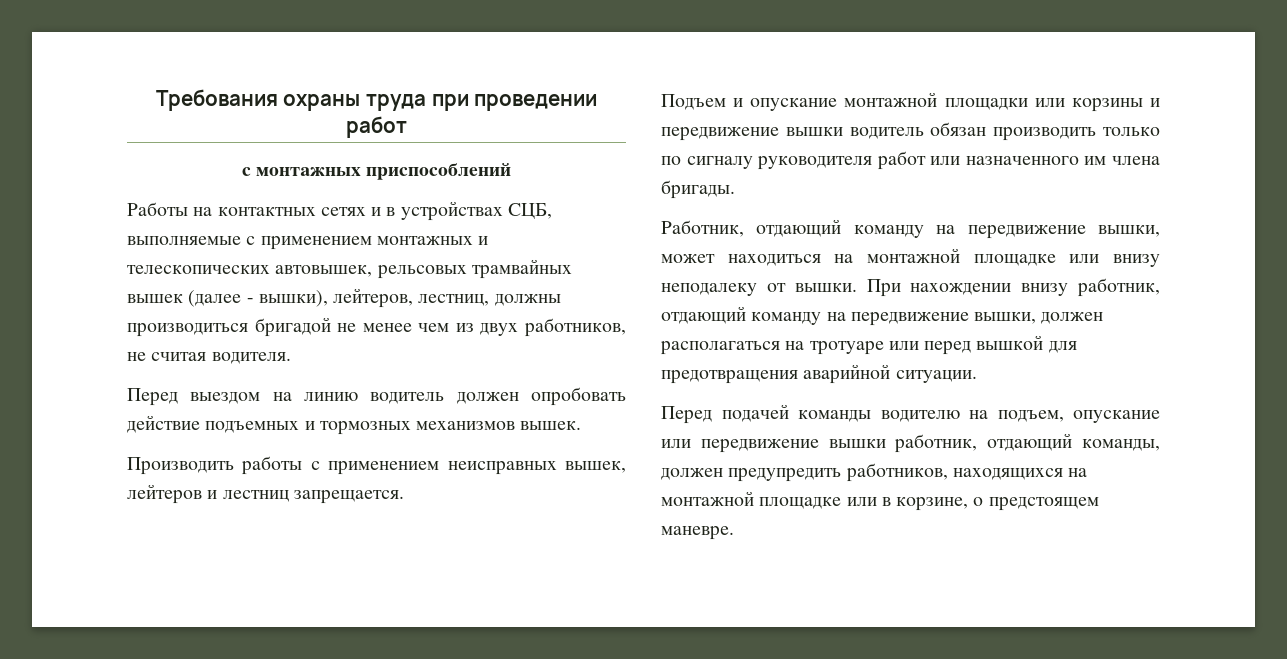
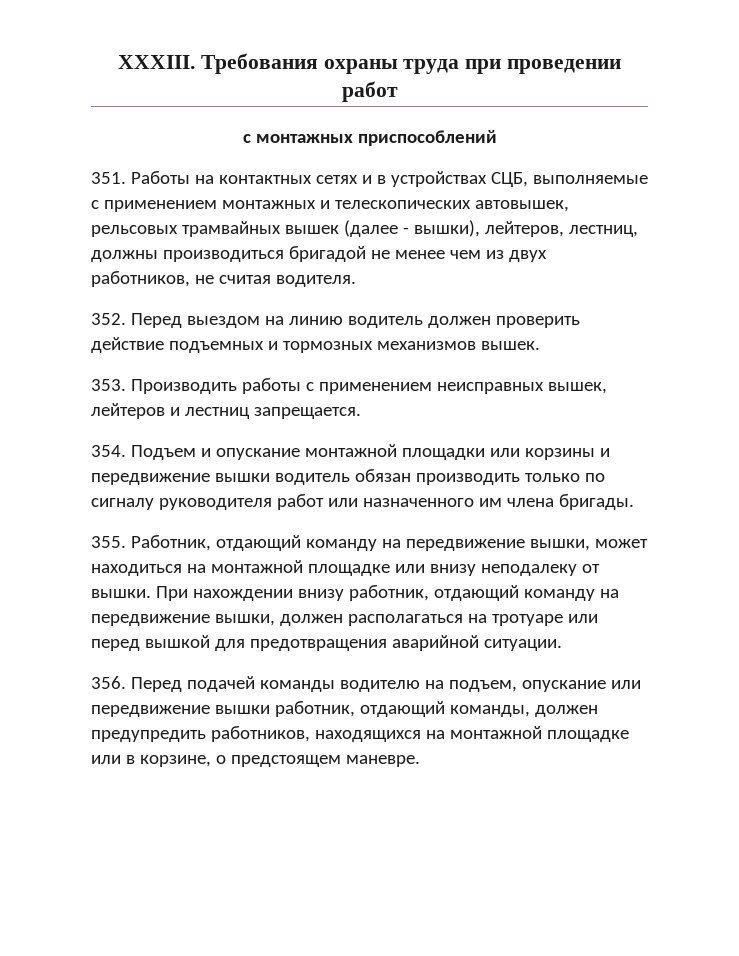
(155, 100) none -> [117,55,195,69] XXXIII.
(512, 171) none -> [91,172,126,184] 351.
(291, 358) none -> [91,313,126,325] 352.
[530,387,626,406] опробовать -> [495,316,580,328] проверить
(582, 425) none -> [91,379,126,391] 353.
(404, 497) none -> [91,445,126,457] 354.
(735, 189) none -> [91,536,126,548] 355.
(977, 376) none -> [91,676,126,689] 356.

